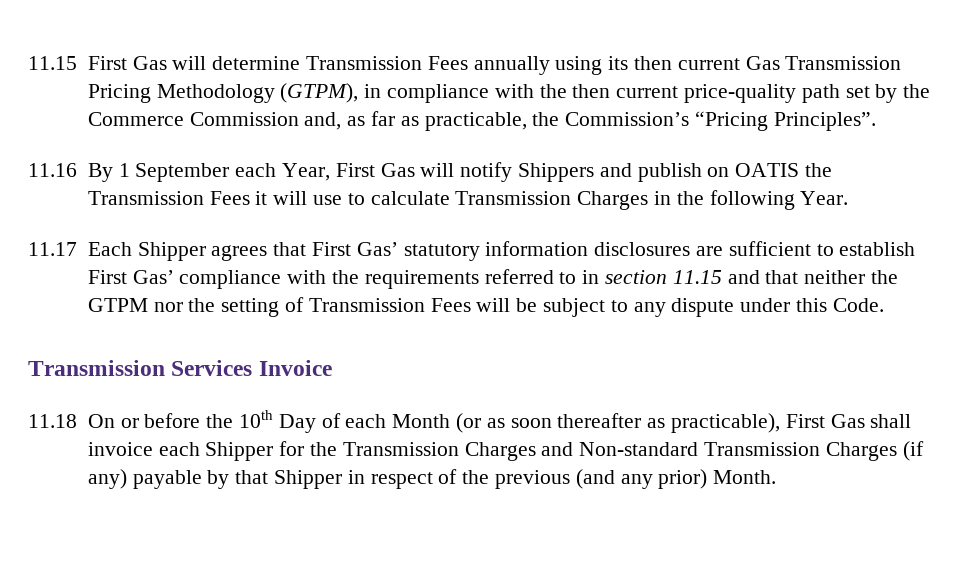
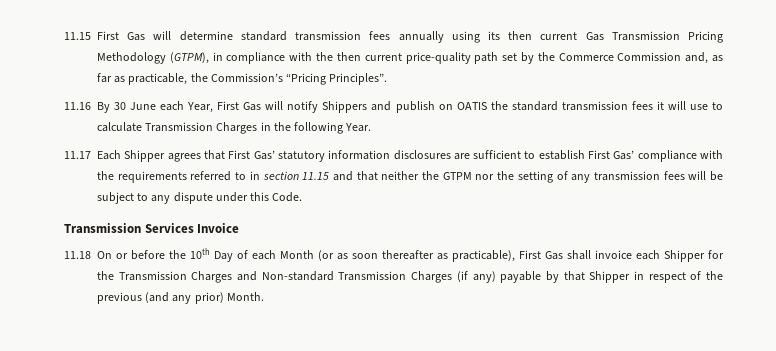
[305,56,468,70] Transmission Fees -> [240,31,391,41] standard transmission fees
[118,163,230,182] 1 September -> [114,102,157,110] 30 June
[87,191,250,205] Transmission Fees -> [511,101,653,111] standard transmission fees
[308,298,471,312] Transmission Fees -> [571,171,685,183] any transmission fees

